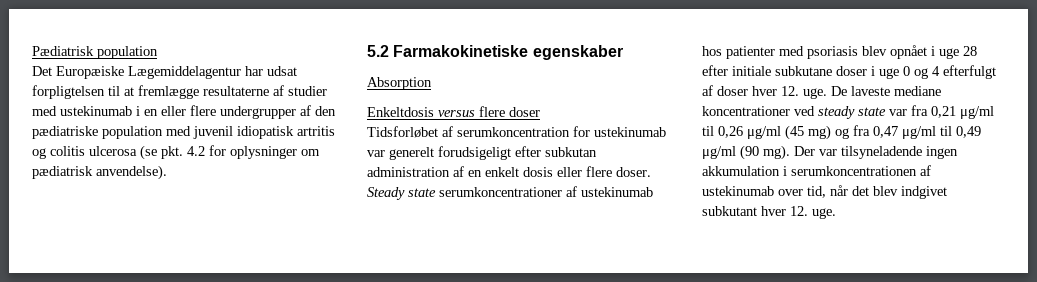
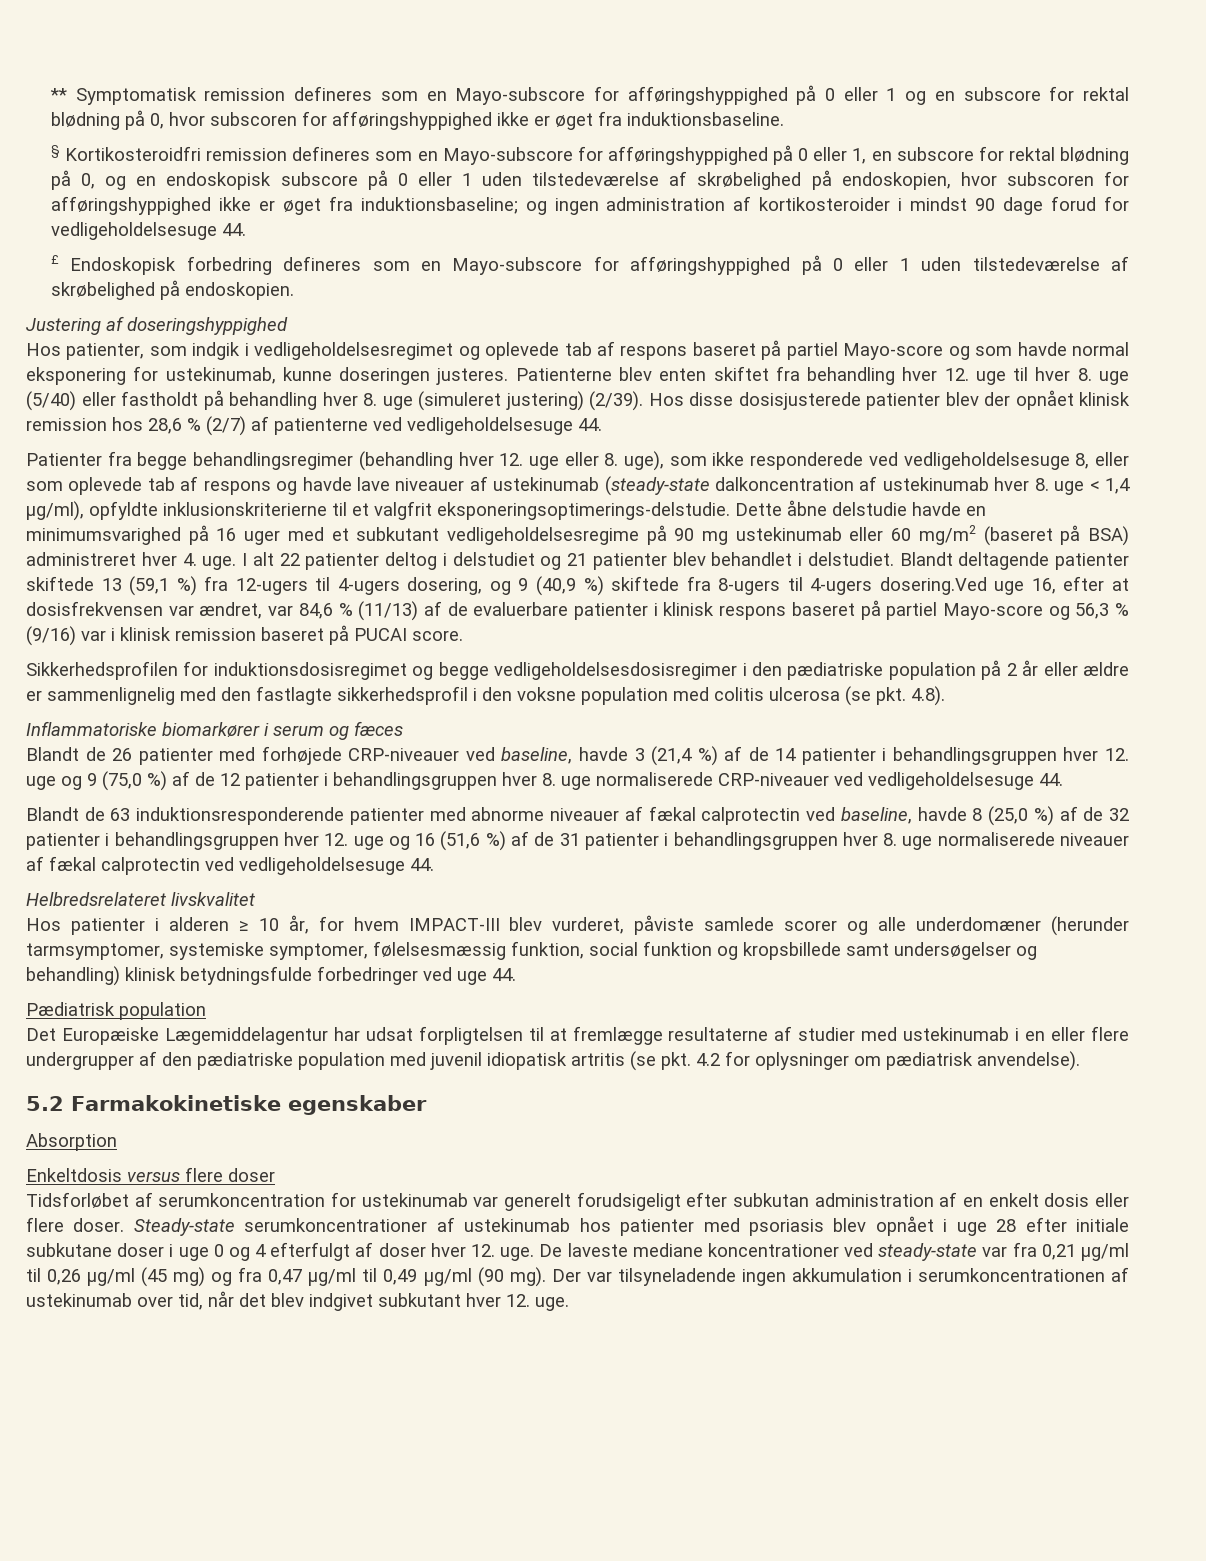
(32, 51) none -> [49,85,1130,105] [50,110,784,130] [50,145,1129,165] [50,170,1129,190] [50,196,1129,215] [50,222,246,240] [50,255,1129,275] [50,280,294,300] [26,316,288,335] [26,340,1129,360] [26,366,1130,385] [26,390,1130,411] [26,416,602,436] [26,451,1130,471] [26,476,1131,496] [26,500,986,521] [26,525,1130,546] [26,552,1129,570] [26,576,1129,596] [26,600,1130,621] [26,625,463,646] [26,660,1129,680] [26,686,945,706] [26,721,403,740] [26,746,1129,766] [26,771,1063,791] [26,806,1129,826] [26,831,1129,851] [26,856,434,875] [26,892,255,906] [26,915,1130,936] [26,941,1037,960] [26,966,516,986] ** Symptomatisk remission defineres som en Mayo-subscore for afføringshyppighed på 0 eller 1 og en subscore for rektal blødning på 0, hvor subscoren for afføringshyppighed ikke er øget fra induktionsbaseline. // § Kortikosteroidfri remission defineres som en Mayo-subscore for afføringshyppighed på 0 eller 1, en subscore for rektal blødning på 0, og en endoskopisk subscore på 0 eller 1 uden tilstedeværelse af skrøbelighed på endoskopien, hvor subscoren for afføringshyppighed ikke er øget fra induktionsbaseline; og ingen administration af kortikosteroider i mindst 90 dage forud for vedligeholdelsesuge 44. // £ Endoskopisk forbedring defineres som en Mayo-subscore for afføringshyppighed på 0 eller 1 uden tilstedeværelse af skrøbelighed på endoskopien. // Justering af doseringshyppighed // Hos patienter, som indgik i vedligeholdelsesregimet og oplevede tab af respons baseret på partiel Mayo-score og som havde normal eksponering for ustekinumab, kunne doseringen justeres. Patienterne blev enten skiftet fra behandling hver 12. uge til hver 8. uge (5/40) eller fastholdt på behandling hver 8. uge (simuleret justering) (2/39). Hos disse dosisjusterede patienter blev der opnået klinisk remission hos 28,6 % (2/7) af patienterne ved vedligeholdelsesuge 44. // Patienter fra begge behandlingsregimer (behandling hver 12. uge eller 8. uge), som ikke responderede ved vedligeholdelsesuge 8, eller som oplevede tab af respons og havde lave niveauer af ustekinumab (steady-state dalkoncentration af ustekinumab hver 8. uge < 1,4 µg/ml), opfyldte inklusionskriterierne til et valgfrit eksponeringsoptimerings-delstudie. Dette åbne delstudie havde en minimumsvarighed på 16 uger med et subkutant vedligeholdelsesregime på 90 mg ustekinumab eller 60 mg/m2 (baseret på BSA) administreret hver 4. uge. I alt 22 patienter deltog i delstudiet og 21 patienter blev behandlet i delstudiet. Blandt deltagende patienter skiftede 13 (59,1 %) fra 12-ugers til 4-ugers dosering, og 9 (40,9 %) skiftede fra 8-ugers til 4-ugers dosering.Ved uge 16, efter at dosisfrekvensen var ændret, var 84,6 % (11/13) af de evaluerbare patienter i klinisk respons baseret på partiel Mayo-score og 56,3 % (9/16) var i klinisk remission baseret på PUCAI score. // Sikkerhedsprofilen for induktionsdosisregimet og begge vedligeholdelsesdosisregimer i den pædiatriske population på 2 år eller ældre er sammenlignelig med den fastlagte sikkerhedsprofil i den voksne population med colitis ulcerosa (se pkt. 4.8). // Inflammatoriske biomarkører i serum og fæces // Blandt de 26 patienter med forhøjede CRP-niveauer ved baseline, havde 3 (21,4 %) af de 14 patienter i behandlingsgruppen hver 12. uge og 9 (75,0 %) af de 12 patienter i behandlingsgruppen hver 8. uge normaliserede CRP-niveauer ved vedligeholdelsesuge 44. // Blandt de 63 induktionsresponderende patienter med abnorme niveauer af fækal calprotectin ved baseline, havde 8 (25,0 %) af de 32 patienter i behandlingsgruppen hver 12. uge og 16 (51,6 %) af de 31 patienter i behandlingsgruppen hver 8. uge normaliserede niveauer af fækal calprotectin ved vedligeholdelsesuge 44. // Helbredsrelateret livskvalitet // Hos patienter i alderen ≥ 10 år, for hvem IMPACT-III blev vurderet, påviste samlede scorer og alle underdomæner (herunder tarmsymptomer, systemiske symptomer, følelsesmæssig funktion, social funktion og kropsbillede samt undersøgelser og behandling) klinisk betydningsfulde forbedringer ved uge 44. //
[32,146,137,159] og colitis ulcerosa -> (625, 1059) none
[367,187,436,200] Steady state -> [133,1218,235,1236] Steady-state
[818,106,886,119] steady state -> [878,1243,978,1261] steady-state

